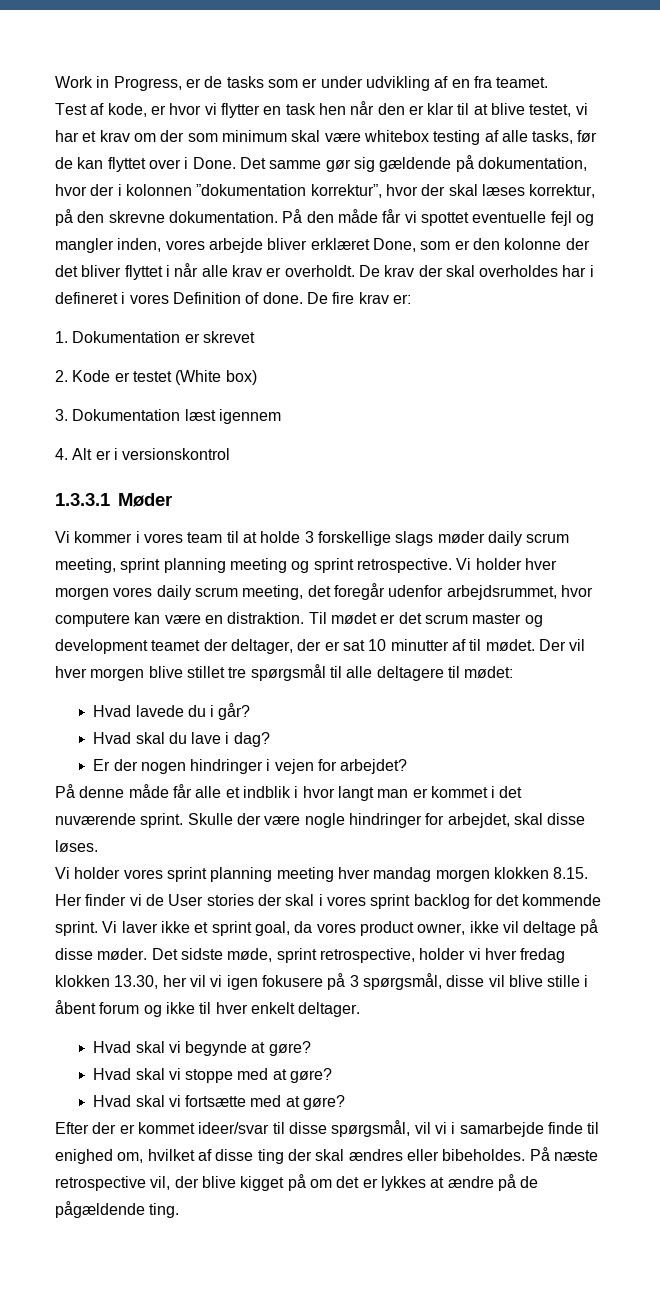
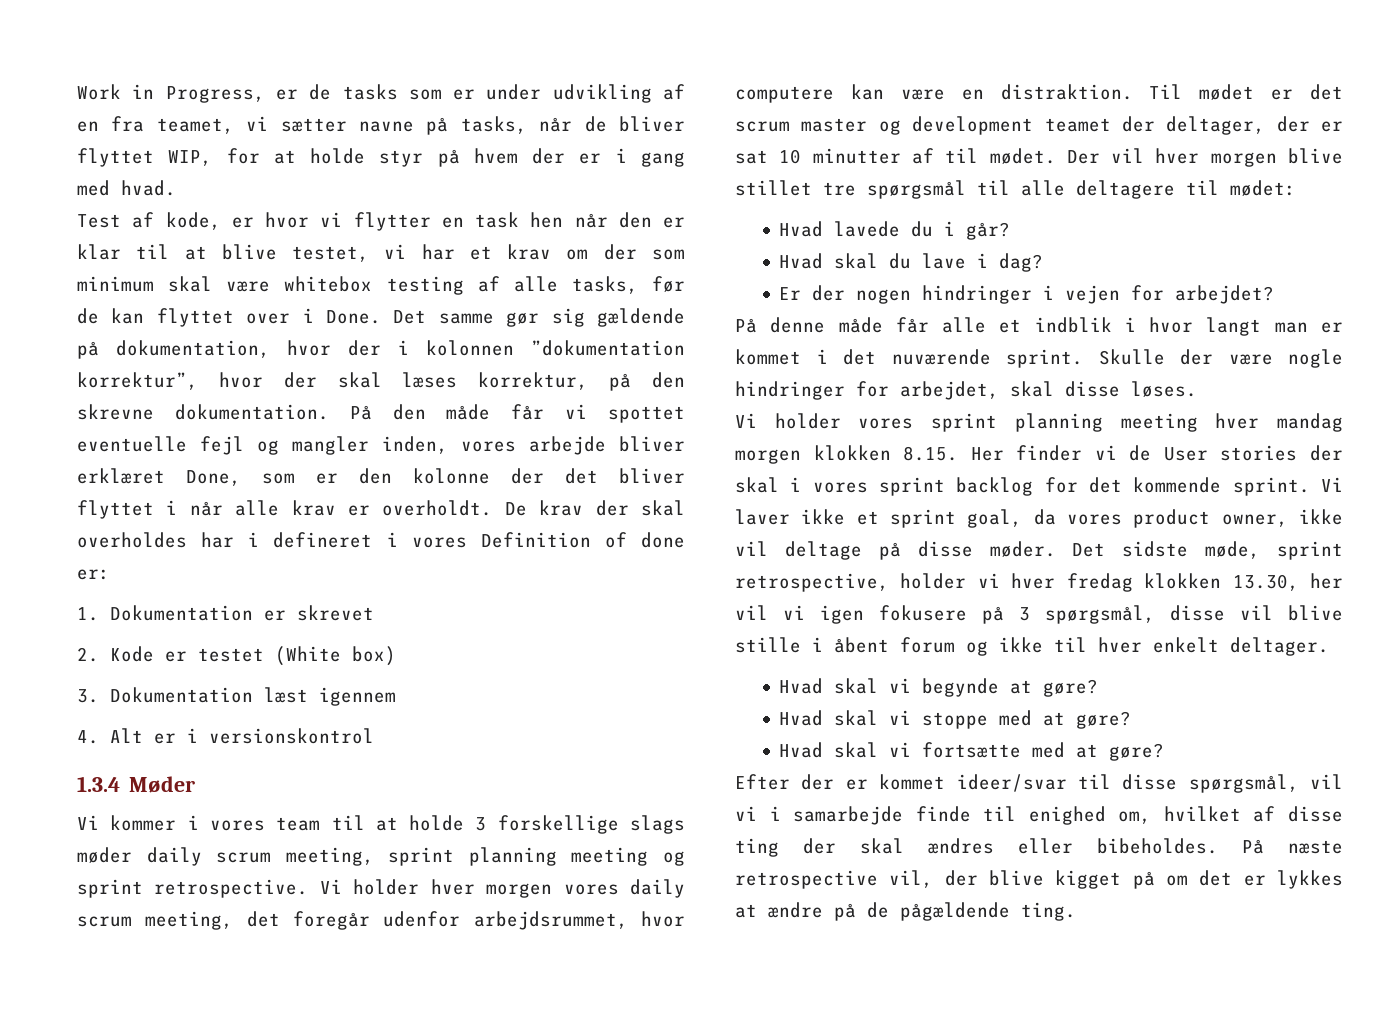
[496,77,549,88] teamet. -> [156,116,685,135] [77,148,685,167] [77,180,176,196] teamet, vi sætter navne på tasks, når de bliver flyttet WIP, for at holde styr på hvem der er i gang med hvad.
[262,292,389,304] done. De fire krav -> [641,532,685,548] done
[55,493,110,506] 1.3.3.1 -> [77,776,120,792] 1.3.4

